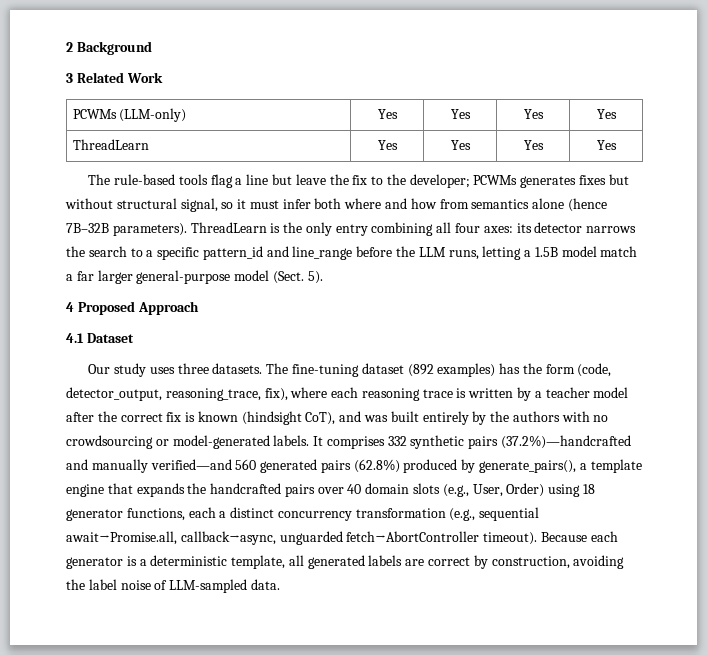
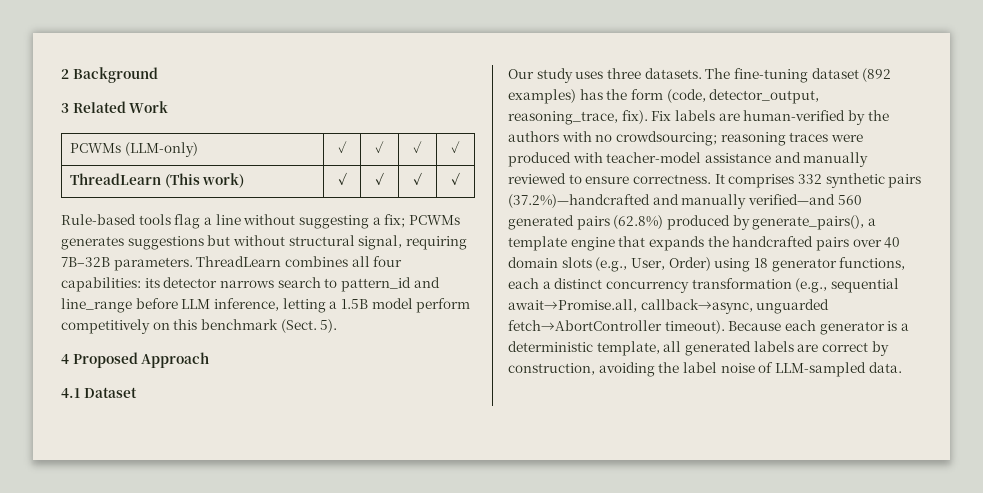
[377,109,398,119] [450,109,471,119] [523,109,544,119] [596,109,617,119] [72,139,149,150] [377,140,398,150] [450,140,471,150] [523,140,544,150] [596,140,617,150] [88,174,470,188] Yes | Yes | Yes | Yes // ThreadLearn | Yes | Yes | Yes | Yes // The rule-based tools flag a line but leave the fix to the developer; -> [337,141,347,153] [375,141,384,153] [413,141,422,153] [451,141,460,153] [70,173,245,188] [337,172,347,185] [375,172,384,185] [413,172,422,185] [451,172,460,185] [61,214,406,229] ✓ | ✓ | ✓ | ✓ // ThreadLearn (This work) | ✓ | ✓ | ✓ | ✓ // Rule-based tools flag a line without suggesting a fix;
[578,175,606,185] fixes -> [127,236,204,250] suggestions
[221,198,607,212] [66,222,434,236] so it must infer both where and how from semantics alone (hence 7B–32B parameters). ThreadLearn is the only entry combining -> [405,236,467,250] [61,256,348,271] requiring 7B–32B parameters. ThreadLearn combines
[483,226,513,233] axes: -> [61,277,141,292] capabilities:
[66,246,85,257] the -> (274, 284) none
[146,247,200,260] a specific -> (338, 283) none
[396,246,479,260] the LLM runs, -> [181,298,279,311] LLM inference,
[600,246,638,257] [66,270,270,284] match a far larger general-purpose model -> [416,298,471,313] [61,319,278,334] perform competitively on this benchmark
[264,387,629,401] [66,411,469,425] fix), where each reasoning trace is written by a teacher model after the correct fix is known (hindsight CoT), and was built entirely -> [621,110,846,124] fix). Fix labels are human-verified
[66,435,310,449] crowdsourcing or model-generated labels. -> [615,131,863,146] [508,152,869,167] [508,173,711,184] crowdsourcing; reasoning traces were produced with teacher-model assistance and manually reviewed to ensure correctness.

